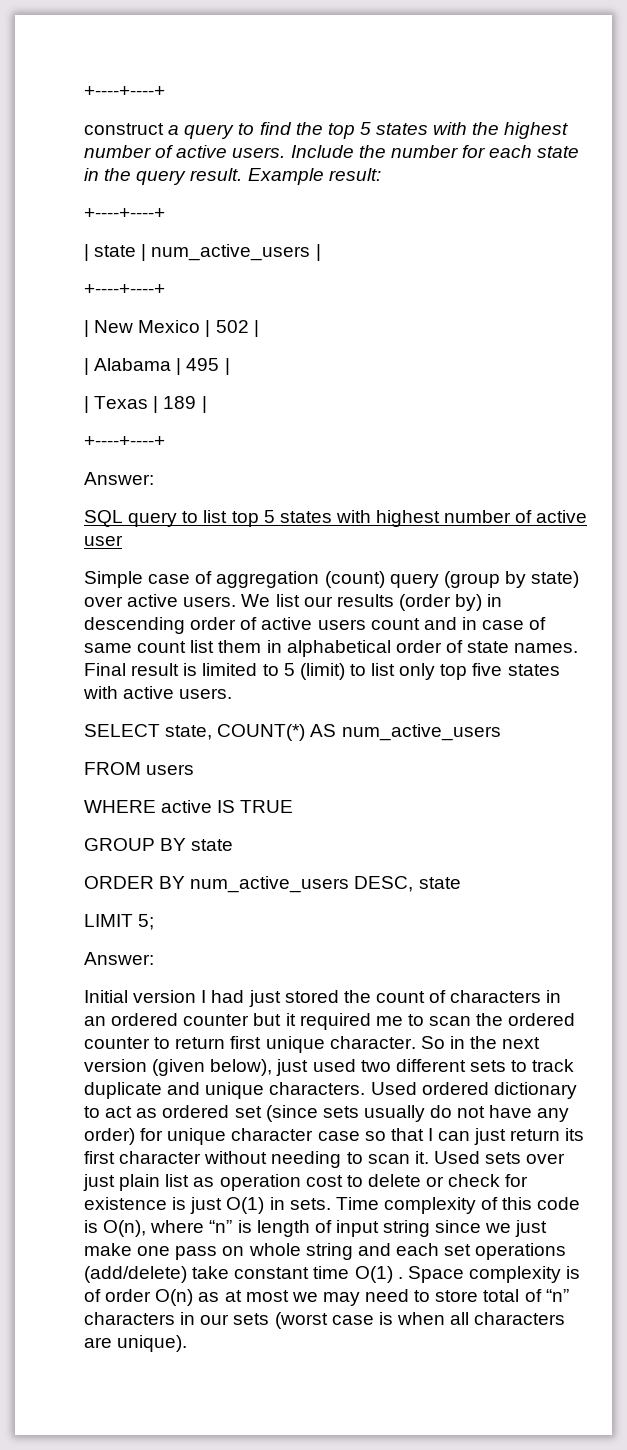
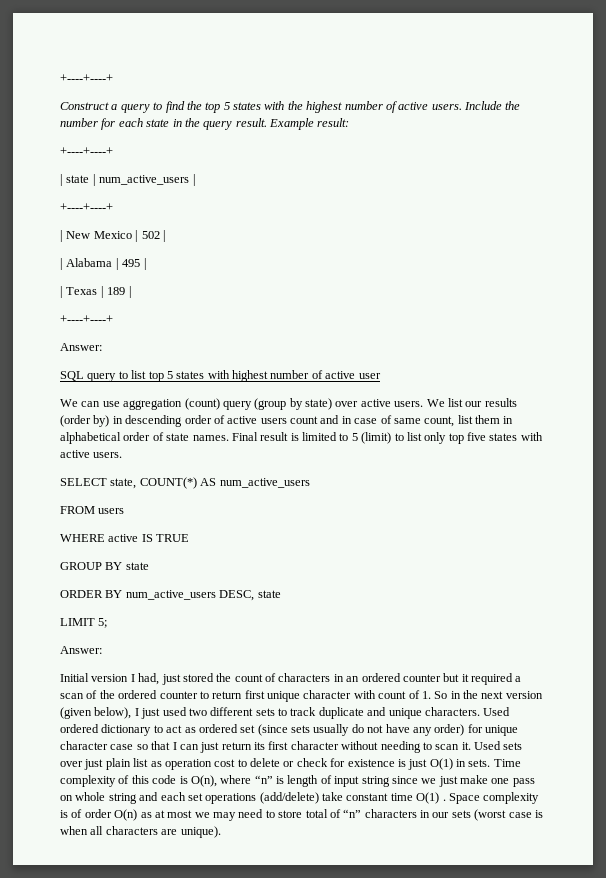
[84,86,165,97] [84,123,164,135] +----+----+ // construct -> [60,74,113,82] [60,102,109,110] +----+----+ // Construct
[84,571,213,588] Simple case of -> [60,399,120,407] We can use
[137,641,187,653] count -> [424,416,455,427] count,
[211,990,245,1003] had -> [138,673,160,685] had,
[375,1014,472,1026] me to scan -> [515,676,522,682] [60,690,98,699] a scan of
[329,1036,416,1049] character. -> [303,690,431,699] character with count of 1.
(273, 1067) none -> [134,708,139,716] I

